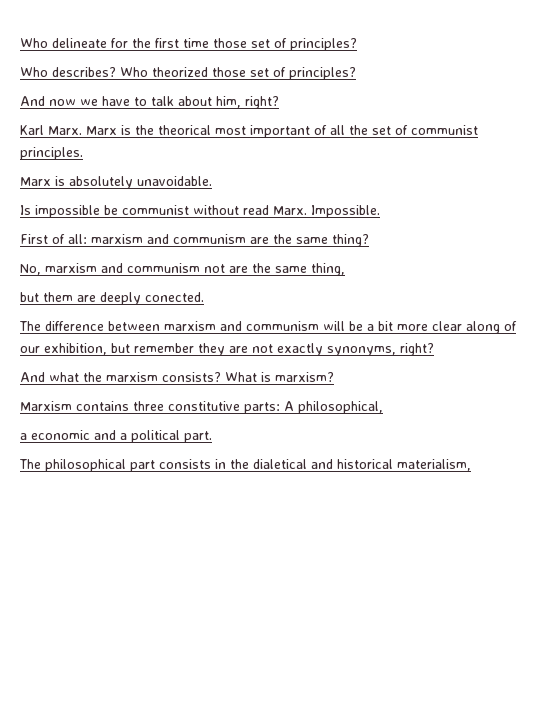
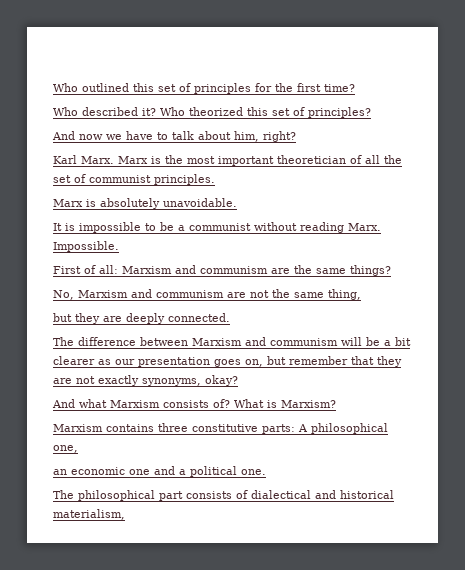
[20,38,357,51] [20,67,116,77] Who delineate for the first time those set of principles? // Who describes? -> [53,83,355,94] [53,107,156,116] Who outlined this set of principles for the first time? // Who described it?
[212,67,246,77] those -> [247,107,268,116] this
[158,125,211,135] theorical -> (183, 159) none
(310, 131) none -> [277,155,346,164] theoretician
[20,205,118,218] Is impossible be -> [53,222,185,233] It is impossible to be a
[243,205,269,215] read -> [300,222,344,233] reading
[91,234,143,244] marxism -> [122,266,172,274] Marxism
[332,234,369,247] thing? -> [350,265,391,276] things?
[45,263,248,273] marxism and communism not are -> [78,289,269,298] Marxism and communism are not
[43,292,73,302] them -> [75,313,100,324] they
[145,292,204,302] conected. -> [168,313,230,322] connected.
[164,321,216,331] marxism -> [192,338,242,346] Marxism
[397,321,517,334] [20,343,107,355] more clear along of our exhibition, -> [53,356,263,367] clearer as our presentation goes on,
(194, 348) none -> [351,356,374,365] that
[400,343,434,356] right? -> [205,375,238,386] okay?
[83,372,221,382] the marxism consists? -> [110,399,230,408] Marxism consists of?
[275,372,334,382] marxism? -> [281,400,336,408] Marxism?
[298,401,383,414] [20,430,90,440] philosophical, // a economic -> [311,423,388,434] [53,445,78,453] [53,467,150,475] philosophical one, // an economic one
[184,431,212,443] part. -> [241,469,266,475] one.
[215,459,307,469] in the dialetical -> [236,490,311,499] of dialectical

